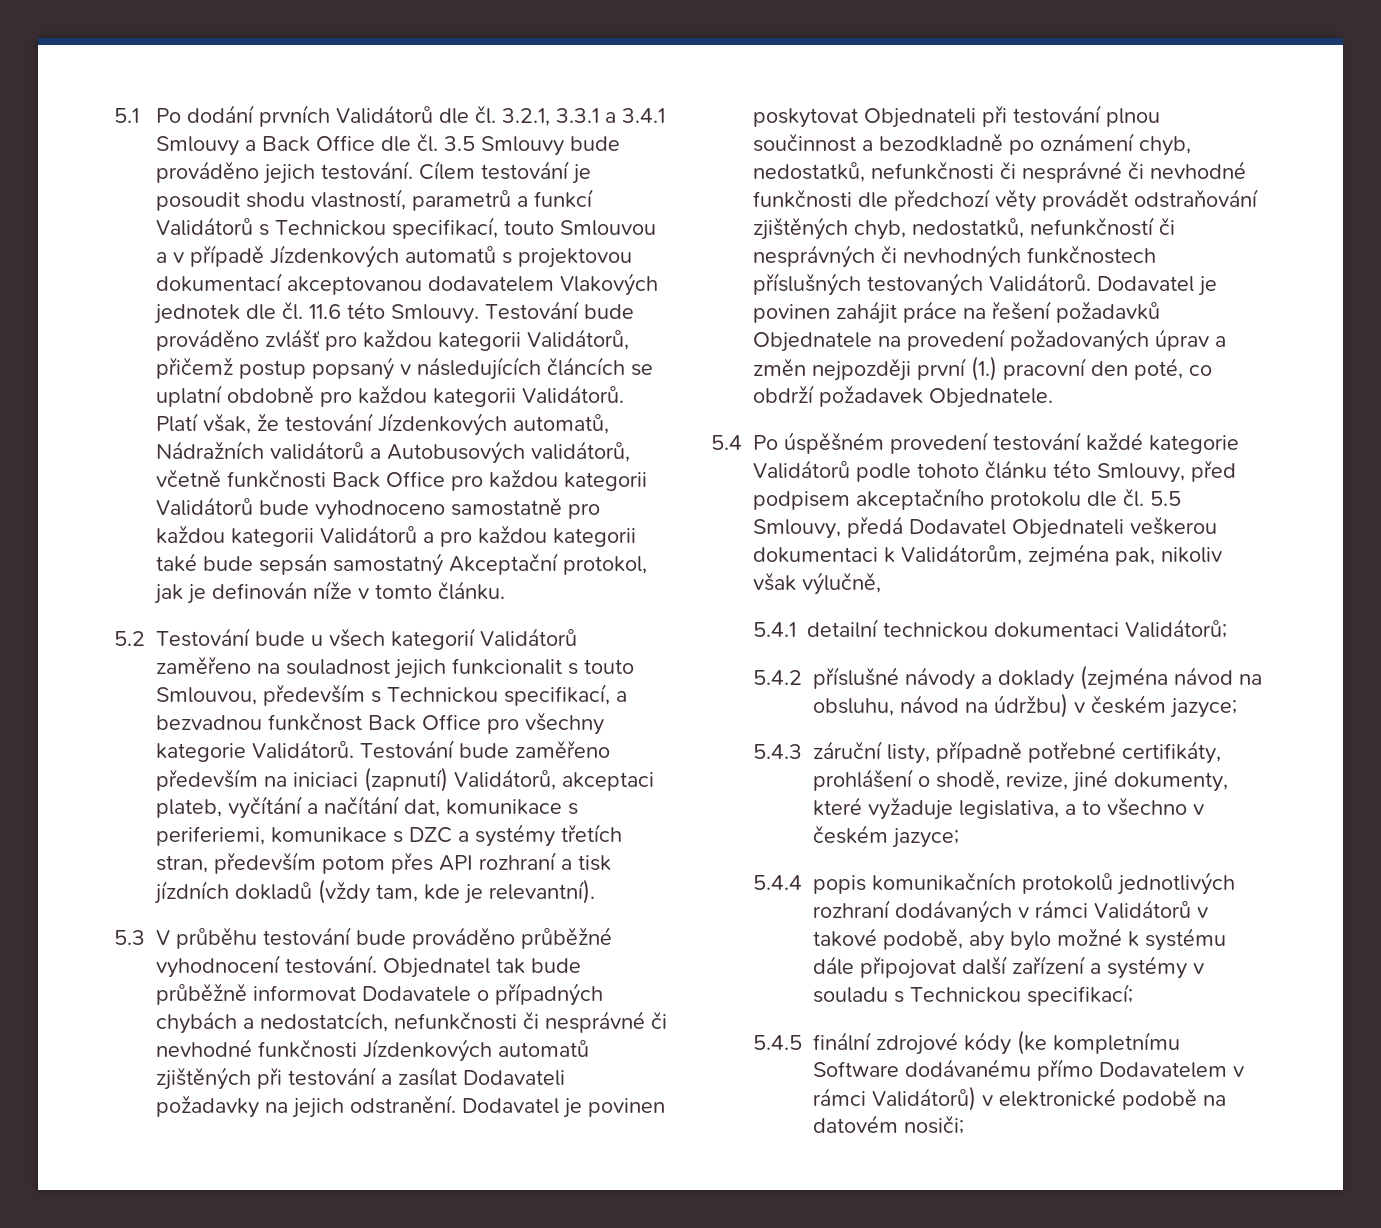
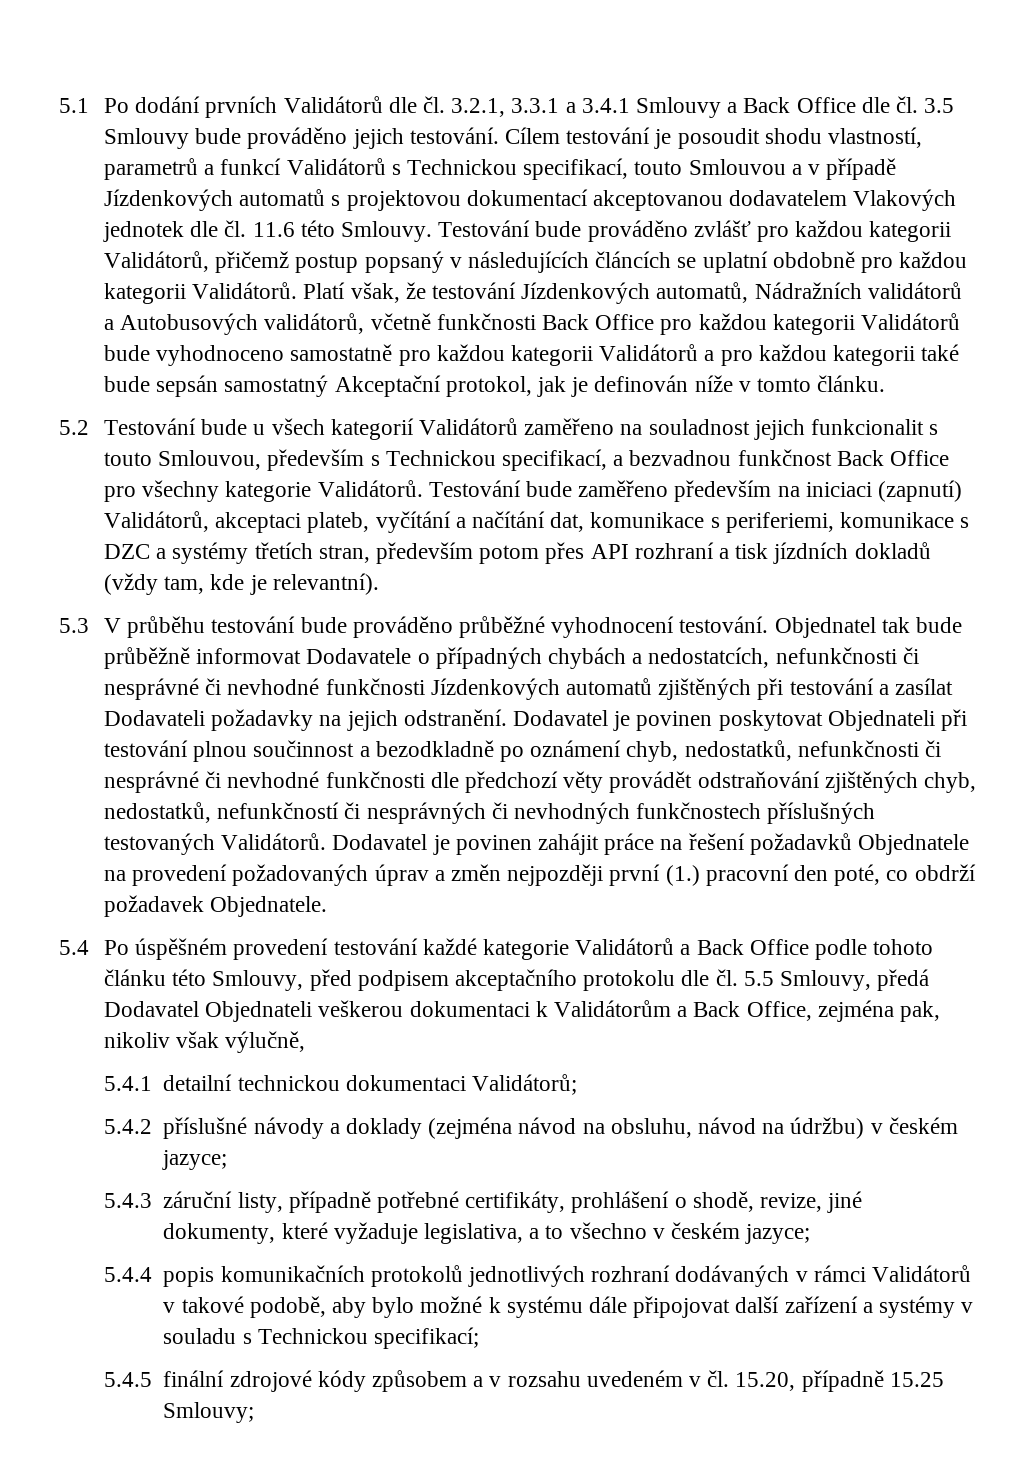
(850, 469) none -> [680,939,809,955] a Back Office
[901,544,1022,565] Validátorům, -> [553,1000,812,1021] Validátorům a Back Office,
[1016,1030,1180,1055] [812,1059,1244,1081] [812,1086,1226,1111] [812,1115,964,1134] (ke kompletnímu Software dodávanému přímo Dodavatelem v rámci Validátorů) v elektronické podobě na datovém nosiči; -> [372,1370,944,1392] [163,1402,255,1423] způsobem a v rozsahu uvedeném v čl. 15.20, případně 15.25 Smlouvy;

